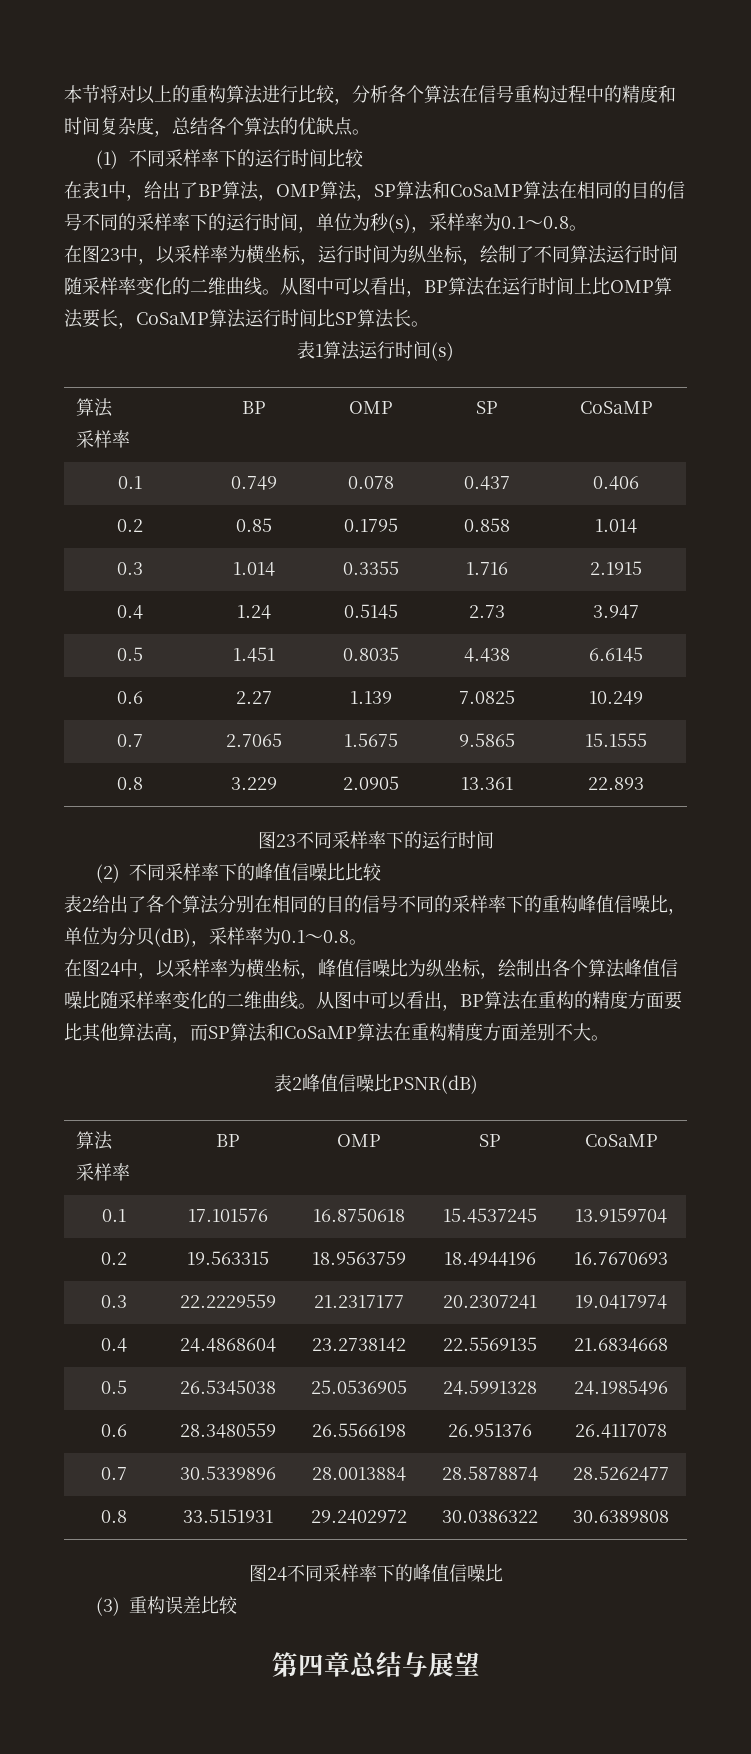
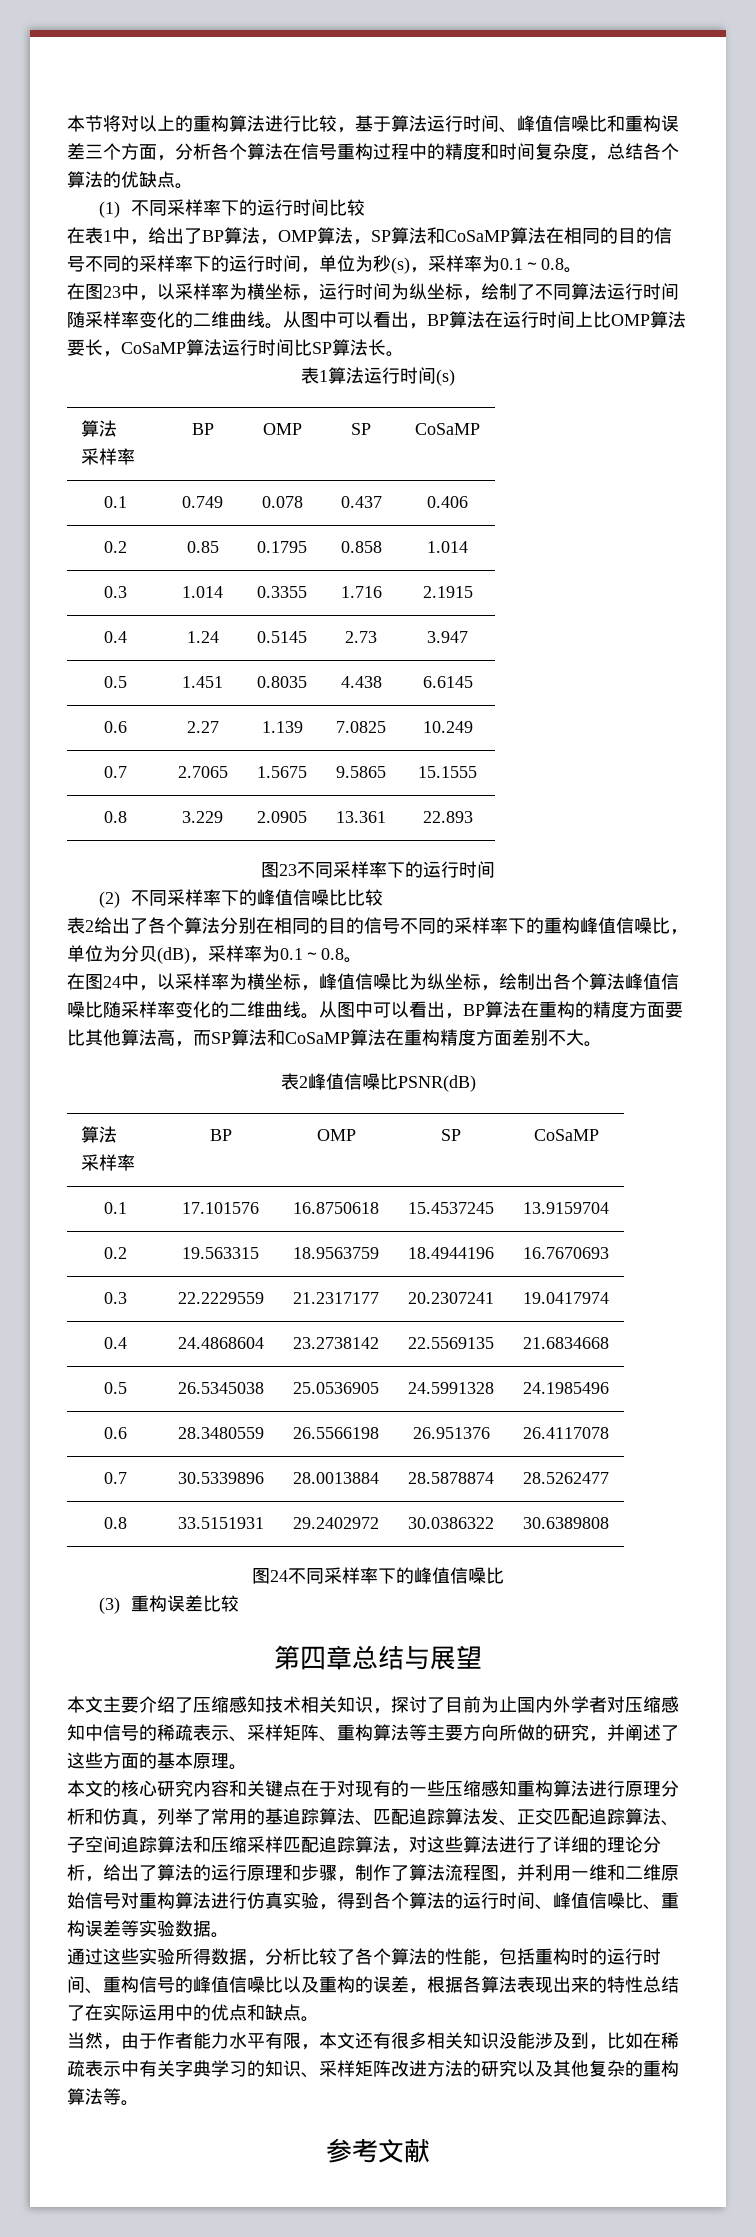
(352, 101) none -> [355,115,679,133] [67,143,175,161] 基于算法运行时间、峰值信噪比和重构误差三个方面，
(480, 1664) none -> [67,1696,679,1714] [67,1724,679,1742] [67,1752,247,1770] [67,1780,679,1797] [67,1808,679,1826] [67,1836,661,1854] [67,1864,679,1882] [67,1892,679,1910] [67,1920,229,1938] [67,1948,661,1966] [67,1976,679,1994] [67,2004,319,2022] [67,2032,679,2050] [67,2060,679,2078] [67,2088,139,2106] [326,2138,430,2163] // 本文主要介绍了压缩感知技术相关知识，探讨了目前为止国内外学者对压缩感知中信号的稀疏表示、采样矩阵、重构算法等主要方向所做的研究，并阐述了这些方面的基本原理。 // 本文的核心研究内容和关键点在于对现有的一些压缩感知重构算法进行原理分析和仿真，列举了常用的基追踪算法、匹配追踪算法发、正交匹配追踪算法、子空间追踪算法和压缩采样匹配追踪算法，对这些算法进行了详细的理论分析，给出了算法的运行原理和步骤，制作了算法流程图，并利用一维和二维原始信号对重构算法进行仿真实验，得到各个算法的运行时间、峰值信噪比、重构误差等实验数据。 // 通过这些实验所得数据，分析比较了各个算法的性能，包括重构时的运行时间、重构信号的峰值信噪比以及重构的误差，根据各算法表现出来的特性总结了在实际运用中的优点和缺点。 // 当然，由于作者能力水平有限，本文还有很多相关知识没能涉及到，比如在稀疏表示中有关字典学习的知识、采样矩阵改进方法的研究以及其他复杂的重构算法等。 // 参考文献

